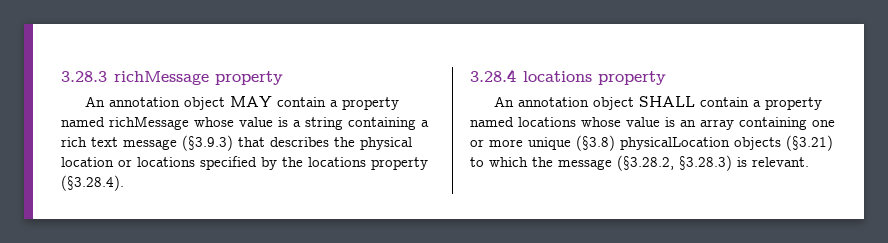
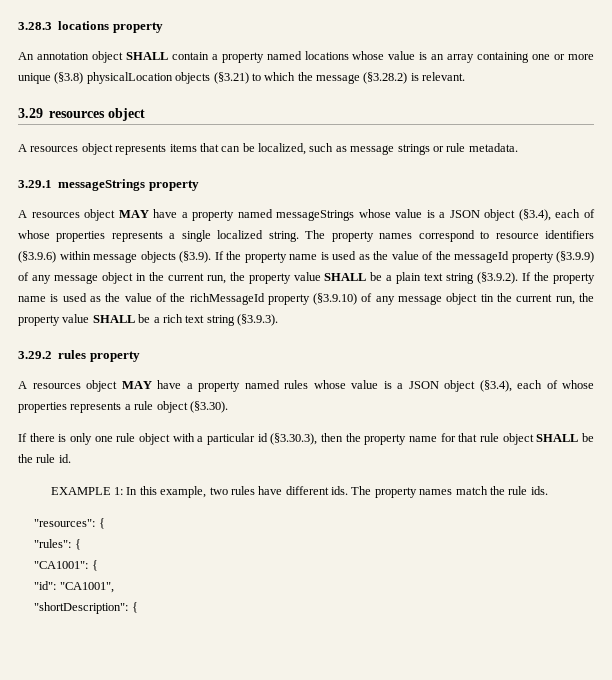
[114,71,284,85] [85,96,400,110] [61,116,429,130] [61,135,412,151] [61,156,428,170] [61,175,124,191] [470,69,516,82] richMessage property // An annotation object MAY contain a property named richMessage whose value is a string containing a rich text message (§3.9.3) that describes the physical location or locations specified by the locations property (§3.28.4). // 3.28.4 -> (52, 26) none
[617,155,732,171] (§3.28.2, §3.28.3) -> [363,72,408,84] (§3.28.2)
(809, 162) none -> [18,108,146,121] [18,143,518,155] [18,179,199,191] [18,209,595,221] [18,230,594,242] [18,251,594,263] [18,272,595,284] [18,293,594,305] [18,314,278,326] [18,350,140,362] [18,380,594,392] [18,401,228,413] [18,433,594,445] [18,454,71,463] [50,486,548,498] [34,518,105,529] [34,539,81,550] [34,560,98,571] [34,581,114,593] [34,602,138,614] // 3.29 resources object // A resources object represents items that can be localized, such as message strings or rule metadata. // 3.29.1 messageStrings property // A resources object MAY have a property named messageStrings whose value is a JSON object (§3.4), each of whose properties represents a single localized string. The property names correspond to resource identifiers (§3.9.6) within message objects (§3.9). If the property name is used as the value of the messageId property (§3.9.9) of any message object in the current run, the property value SHALL be a plain text string (§3.9.2). If the property name is used as the value of the richMessageId property (§3.9.10) of any message object tin the current run, the property value SHALL be a rich text string (§3.9.3). // 3.29.2 rules property // A resources object MAY have a property named rules whose value is a JSON object (§3.4), each of whose properties represents a rule object (§3.30). // If there is only one rule object with a particular id (§3.30.3), then the property name for that rule object SHALL be the rule id. // EXAMPLE 1: In this example, two rules have different ids. The property names match the rule ids. // "resources": { // "rules": { // "CA1001": { // "id": "CA1001", // "shortDescription": {

